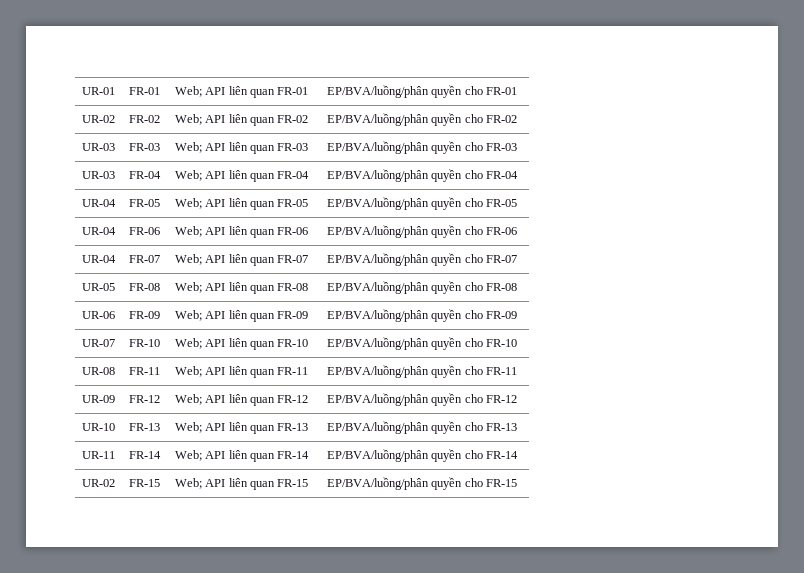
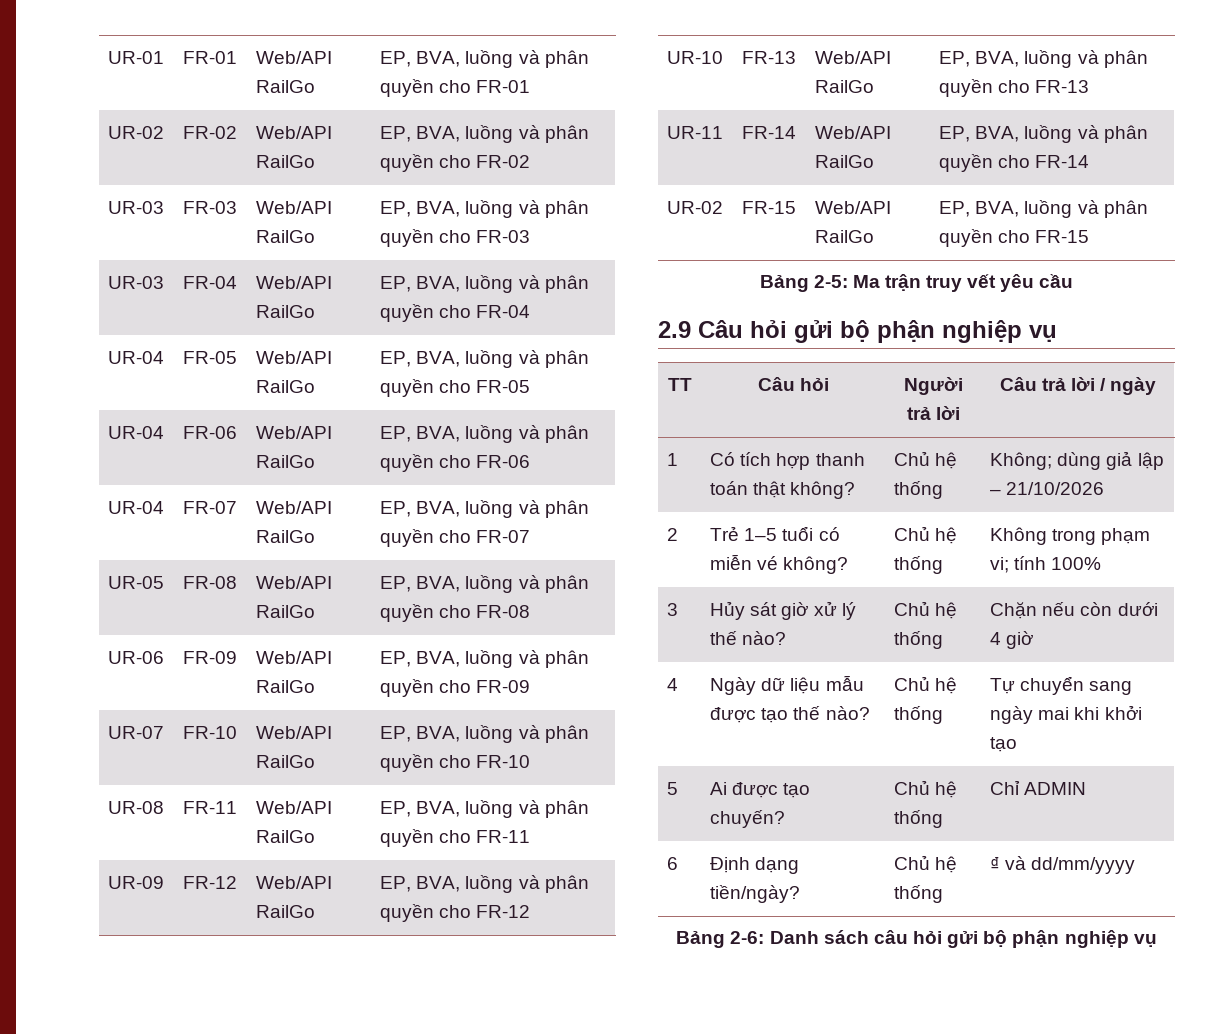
[174,86,309,98] [326,85,429,98] Web; API liên quan FR-01 | EP/BVA/luồng/phân -> [256,51,333,64] [256,80,316,93] [380,50,589,68] Web/API RailGo | EP, BVA, luồng và phân
[174,114,309,126] [326,113,429,126] Web; API liên quan FR-02 | EP/BVA/luồng/phân -> [256,126,333,139] [256,155,316,168] [380,125,589,143] Web/API RailGo | EP, BVA, luồng và phân
[174,142,309,154] [326,141,429,154] Web; API liên quan FR-03 | EP/BVA/luồng/phân -> [256,201,333,214] [256,230,316,243] [380,200,589,218] Web/API RailGo | EP, BVA, luồng và phân
[174,170,310,182] [326,169,429,182] Web; API liên quan FR-04 | EP/BVA/luồng/phân -> [256,276,333,289] [256,305,316,318] [380,275,589,293] Web/API RailGo | EP, BVA, luồng và phân
[174,198,309,210] [326,197,429,210] Web; API liên quan FR-05 | EP/BVA/luồng/phân -> [256,351,333,364] [256,380,316,393] [380,350,589,368] Web/API RailGo | EP, BVA, luồng và phân
[174,226,309,238] [326,225,429,238] Web; API liên quan FR-06 | EP/BVA/luồng/phân -> [256,426,333,439] [256,455,316,468] [380,425,589,443] Web/API RailGo | EP, BVA, luồng và phân
[174,254,309,266] [326,253,429,266] Web; API liên quan FR-07 | EP/BVA/luồng/phân -> [256,501,333,514] [256,530,316,543] [380,500,589,518] Web/API RailGo | EP, BVA, luồng và phân
[174,282,309,294] [326,281,429,294] Web; API liên quan FR-08 | EP/BVA/luồng/phân -> [256,576,333,589] [256,605,316,618] [380,575,589,593] Web/API RailGo | EP, BVA, luồng và phân
[174,310,309,322] [326,309,429,322] Web; API liên quan FR-09 | EP/BVA/luồng/phân -> [256,651,333,664] [256,680,316,693] [380,650,589,668] Web/API RailGo | EP, BVA, luồng và phân
[174,338,309,350] [326,337,429,350] Web; API liên quan FR-10 | EP/BVA/luồng/phân -> [256,726,333,739] [256,755,316,768] [380,725,589,743] Web/API RailGo | EP, BVA, luồng và phân
[174,366,309,378] [326,365,429,378] Web; API liên quan FR-11 | EP/BVA/luồng/phân -> [256,801,333,814] [256,830,316,843] [380,800,589,818] Web/API RailGo | EP, BVA, luồng và phân
[174,394,309,406] [326,393,429,406] Web; API liên quan FR-12 | EP/BVA/luồng/phân -> [256,876,333,889] [256,905,316,918] [380,875,589,893] Web/API RailGo | EP, BVA, luồng và phân
[174,422,309,434] [326,421,429,434] Web; API liên quan FR-13 | EP/BVA/luồng/phân -> [815,51,892,64] [815,80,875,93] [939,50,1148,68] Web/API RailGo | EP, BVA, luồng và phân
[174,450,310,462] [326,449,429,462] Web; API liên quan FR-14 | EP/BVA/luồng/phân -> [815,126,892,139] [815,155,875,168] [939,125,1148,143] Web/API RailGo | EP, BVA, luồng và phân
[174,478,309,490] [326,477,517,490] Web; API liên quan FR-15 | EP/BVA/luồng/phân quyền cho FR-15 -> [815,201,892,214] [815,230,875,243] [939,200,1148,218] [939,229,1090,247] [759,274,1074,292] [658,320,1057,343] [668,378,692,391] [757,377,830,391] [904,377,963,395] [906,406,961,420] [999,377,1157,395] [667,453,679,466] [710,452,865,470] [710,481,856,499] [894,451,958,469] [894,481,944,499] [990,451,1164,470] [990,482,1105,495] [667,528,679,541] [710,526,840,541] [710,554,849,574] [894,526,958,544] [894,556,944,574] [990,527,1151,545] [990,556,1102,573] [667,603,679,616] [710,601,856,620] [710,631,787,645] [894,601,958,619] [894,631,944,649] [990,602,1158,619] [990,631,1034,649] [667,678,679,691] [710,675,864,695] [710,706,870,723] [894,676,958,694] [894,706,944,724] [990,676,1133,695] [990,705,1142,724] [990,737,1018,752] [667,782,679,795] [710,782,811,798] [710,810,786,828] [894,780,958,798] [894,810,944,828] [990,780,1087,795] [667,857,679,870] [710,857,800,874] [710,885,801,903] [894,855,958,873] [894,885,944,903] [990,856,1136,874] [676,930,1157,948] Web/API RailGo | EP, BVA, luồng và phân quyền cho FR-15 // Bảng 2-5: Ma trận truy vết yêu cầu // 2.9 Câu hỏi gửi bộ phận nghiệp vụ // TT | Câu hỏi | Người trả lời | Câu trả lời / ngày // 1 | Có tích hợp thanh toán thật không? | Chủ hệ thống | Không; dùng giả lập – 21/10/2026 // 2 | Trẻ 1–5 tuổi có miễn vé không? | Chủ hệ thống | Không trong phạm vi; tính 100% // 3 | Hủy sát giờ xử lý thế nào? | Chủ hệ thống | Chặn nếu còn dưới 4 giờ // 4 | Ngày dữ liệu mẫu được tạo thế nào? | Chủ hệ thống | Tự chuyển sang ngày mai khi khởi tạo // 5 | Ai được tạo chuyến? | Chủ hệ thống | Chỉ ADMIN // 6 | Định dạng tiền/ngày? | Chủ hệ thống | ₫ và dd/mm/yyyy // Bảng 2-6: Danh sách câu hỏi gửi bộ phận nghiệp vụ

